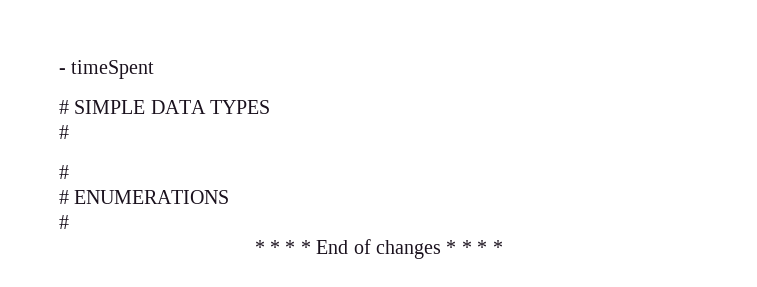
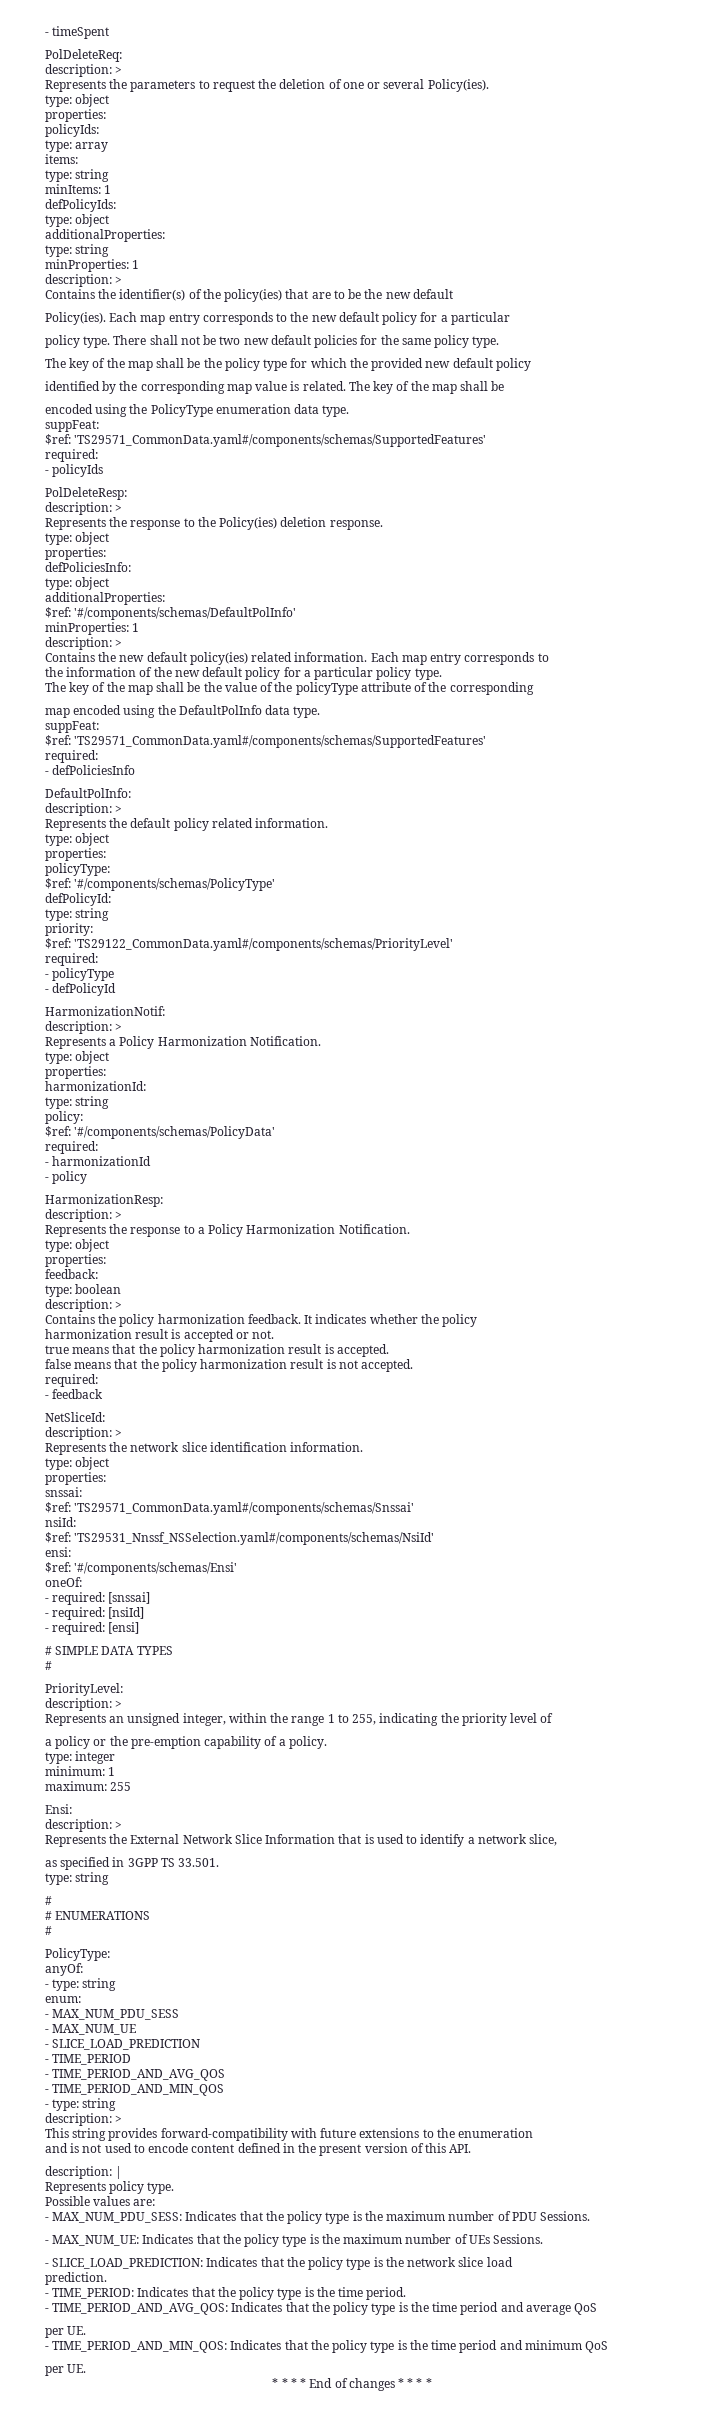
(155, 69) none -> [45,49,122,62] [45,64,123,77] [45,79,489,92] [45,94,110,107] [45,109,106,122] [45,124,99,137] [45,140,109,152] [45,154,78,164] [45,169,110,182] [45,184,112,194] [45,199,116,212] [45,214,110,227] [45,229,165,242] [45,244,110,257] [45,259,140,272] [45,274,123,287] [45,289,453,302] [45,312,510,325] [45,335,500,348] [45,358,531,371] [45,381,505,394] [45,404,350,417] [45,420,99,432] [45,434,487,447] [45,449,98,462] [45,464,104,477] [45,487,127,500] [45,502,123,515] [45,517,383,530] [45,532,110,545] [45,547,106,560] [45,562,131,572] [45,577,110,590] [45,592,165,605] [45,607,297,620] [45,622,140,635] [45,637,123,650] [45,652,549,665] [45,667,442,680] [45,682,534,695] [45,705,321,718] [45,721,99,733] [45,735,487,748] [45,750,98,763] [45,765,136,775] [45,788,131,798] [45,803,123,816] [45,818,329,831] [45,833,110,846] [45,848,106,861] [45,863,110,876] [45,878,276,891] [45,893,111,906] [45,908,110,921] [45,923,93,936] [45,938,454,951] [45,953,98,966] [45,968,115,981] [45,983,117,996] [45,1006,165,1016] [45,1021,123,1034] [45,1036,321,1049] [45,1051,110,1064] [45,1066,106,1079] [45,1081,146,1091] [45,1096,110,1109] [45,1111,83,1124] [45,1126,276,1139] [45,1141,98,1154] [45,1156,152,1166] [45,1171,88,1184] [45,1194,163,1207] [45,1209,123,1222] [45,1224,410,1237] [45,1239,110,1252] [45,1254,106,1267] [45,1269,98,1279] [45,1284,122,1297] [45,1299,123,1312] [45,1314,478,1327] [45,1329,275,1342] [45,1344,389,1357] [45,1359,414,1372] [45,1374,98,1387] [45,1389,104,1399] [45,1412,105,1422] [45,1427,123,1440] [45,1442,364,1455] [45,1457,110,1470] [45,1472,106,1485] [45,1487,82,1497] [45,1502,415,1515] [45,1517,76,1527] [45,1532,435,1545] [45,1547,71,1557] [45,1562,238,1575] [45,1577,82,1587] [45,1592,151,1605] [45,1607,145,1620] [45,1622,140,1635] // PolDeleteReq: // description: > // Represents the parameters to request the deletion of one or several Policy(ies). // type: object // properties: // policyIds: // type: array // items: // type: string // minItems: 1 // defPolicyIds: // type: object // additionalProperties: // type: string // minProperties: 1 // description: > // Contains the identifier(s) of the policy(ies) that are to be the new default // Policy(ies). Each map entry corresponds to the new default policy for a particular // policy type. There shall not be two new default policies for the same policy type. // The key of the map shall be the policy type for which the provided new default policy // identified by the corresponding map value is related. The key of the map shall be // encoded using the PolicyType enumeration data type. // suppFeat: // $ref: 'TS29571_CommonData.yaml#/components/schemas/SupportedFeatures' // required: // - policyIds // PolDeleteResp: // description: > // Represents the response to the Policy(ies) deletion response. // type: object // properties: // defPoliciesInfo: // type: object // additionalProperties: // $ref: '#/components/schemas/DefaultPolInfo' // minProperties: 1 // description: > // Contains the new default policy(ies) related information. Each map entry corresponds to // the information of the new default policy for a particular policy type. // The key of the map shall be the value of the policyType attribute of the corresponding // map encoded using the DefaultPolInfo data type. // suppFeat: // $ref: 'TS29571_CommonData.yaml#/components/schemas/SupportedFeatures' // required: // - defPoliciesInfo // DefaultPolInfo: // description: > // Represents the default policy related information. // type: object // properties: // policyType: // $ref: '#/components/schemas/PolicyType' // defPolicyId: // type: string // priority: // $ref: 'TS29122_CommonData.yaml#/components/schemas/PriorityLevel' // required: // - policyType // - defPolicyId // HarmonizationNotif: // description: > // Represents a Policy Harmonization Notification. // type: object // properties: // harmonizationId: // type: string // policy: // $ref: '#/components/schemas/PolicyData' // required: // - harmonizationId // - policy // HarmonizationResp: // description: > // Represents the response to a Policy Harmonization Notification. // type: object // properties: // feedback: // type: boolean // description: > // Contains the policy harmonization feedback. It indicates whether the policy // harmonization result is accepted or not. // true means that the policy harmonization result is accepted. // false means that the policy harmonization result is not accepted. // required: // - feedback // NetSliceId: // description: > // Represents the network slice identification information. // type: object // properties: // snssai: // $ref: 'TS29571_CommonData.yaml#/components/schemas/Snssai' // nsiId: // $ref: 'TS29531_Nnssf_NSSelection.yaml#/components/schemas/NsiId' // ensi: // $ref: '#/components/schemas/Ensi' // oneOf: // - required: [snssai] // - required: [nsiId] // - required: [ensi]
[59,165,69,179] [59,190,230,204] [59,215,69,229] # // # ENUMERATIONS // # -> [45,1683,123,1696] [45,1698,123,1711] [45,1713,554,1726] [45,1736,327,1749] [45,1751,116,1764] [45,1766,116,1776] [45,1781,132,1791] [45,1804,72,1814] [45,1819,123,1832] [45,1834,558,1847] [45,1857,220,1870] [45,1872,110,1885] [45,1896,52,1905] [45,1911,151,1920] [45,1926,52,1935] [45,1948,110,1961] [45,1963,83,1976] [45,1978,117,1991] [45,1996,81,2003] [45,2009,180,2020] [45,2024,137,2035] [45,2039,201,2050] [45,2054,132,2065] [45,2069,226,2081] [45,2084,225,2096] [45,2098,117,2111] [45,2113,123,2126] [45,2128,534,2141] [45,2143,472,2156] [45,2166,123,2179] [45,2181,175,2194] [45,2196,156,2206] [45,2211,591,2224] [45,2234,544,2247] [45,2257,513,2270] [45,2272,107,2285] [45,2287,407,2300] [45,2302,598,2315] [45,2326,87,2338] [45,2340,609,2353] [45,2364,87,2376] PriorityLevel: // description: > // Represents an unsigned integer, within the range 1 to 255, indicating the priority level of // a policy or the pre-emption capability of a policy. // type: integer // minimum: 1 // maximum: 255 // Ensi: // description: > // Represents the External Network Slice Information that is used to identify a network slice, // as specified in 3GPP TS 33.501. // type: string // # // # ENUMERATIONS // # // PolicyType: // anyOf: // - type: string // enum: // - MAX_NUM_PDU_SESS // - MAX_NUM_UE // - SLICE_LOAD_PREDICTION // - TIME_PERIOD // - TIME_PERIOD_AND_AVG_QOS // - TIME_PERIOD_AND_MIN_QOS // - type: string // description: > // This string provides forward-compatibility with future extensions to the enumeration // and is not used to encode content defined in the present version of this API. // description: | // Represents policy type. // Possible values are: // - MAX_NUM_PDU_SESS: Indicates that the policy type is the maximum number of PDU Sessions. // - MAX_NUM_UE: Indicates that the policy type is the maximum number of UEs Sessions. // - SLICE_LOAD_PREDICTION: Indicates that the policy type is the network slice load // prediction. // - TIME_PERIOD: Indicates that the policy type is the time period. // - TIME_PERIOD_AND_AVG_QOS: Indicates that the policy type is the time period and average QoS // per UE. // - TIME_PERIOD_AND_MIN_QOS: Indicates that the policy type is the time period and minimum QoS // per UE.

